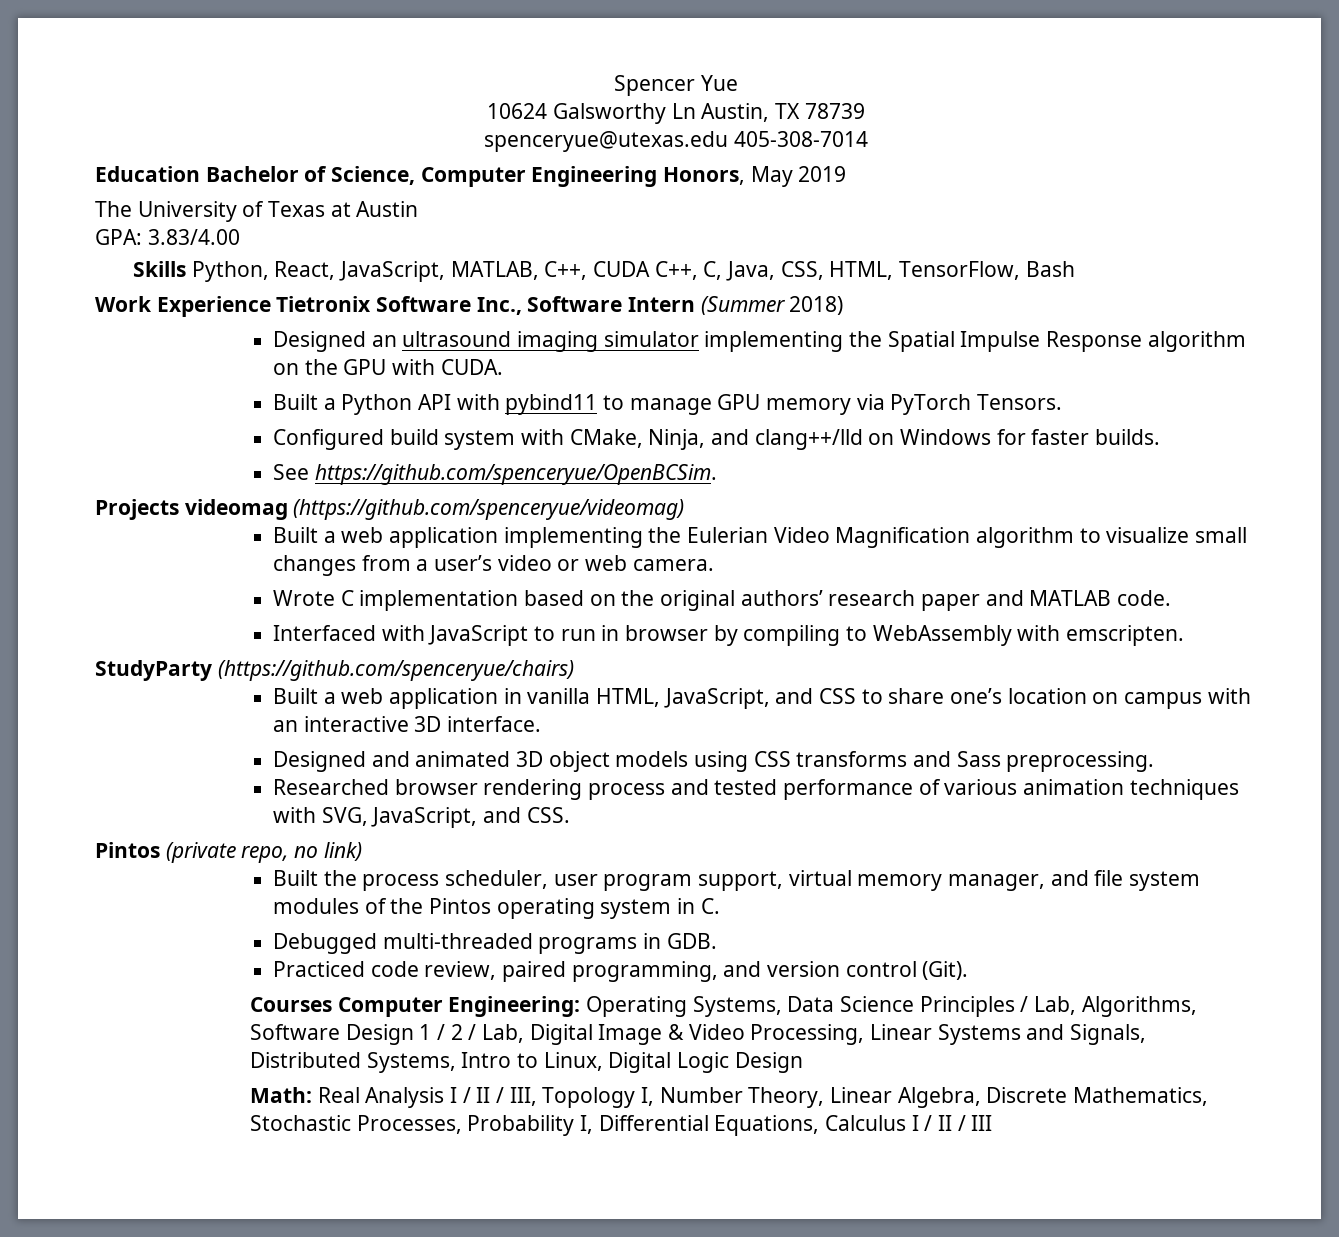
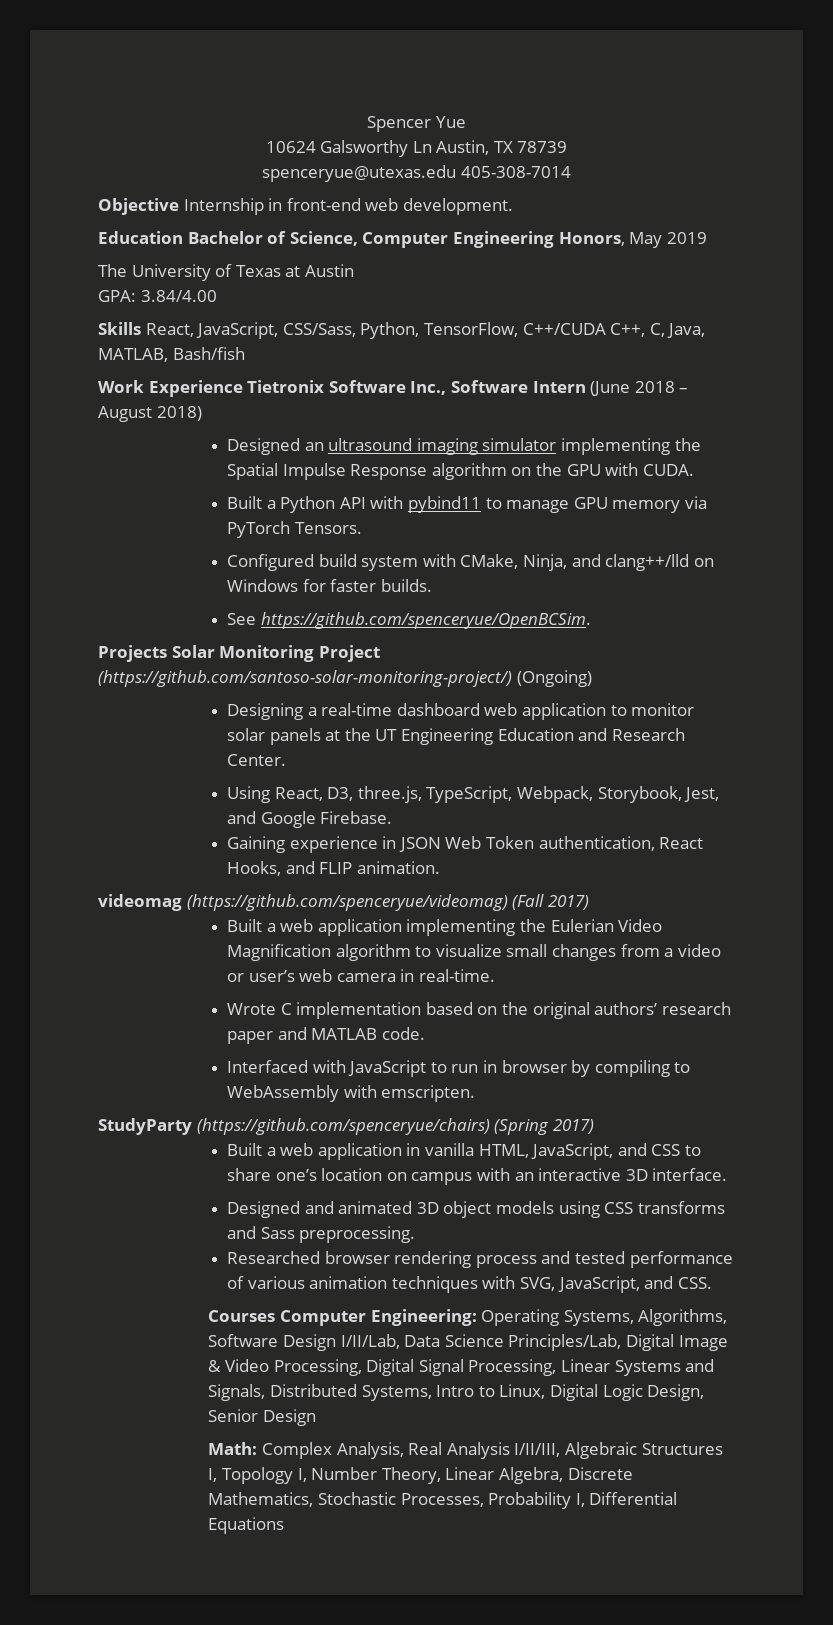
(868, 139) none -> [98,198,513,215] // Objective Internship in front-end web development.
[147,229,240,245] 3.83/4.00 -> [140,290,217,302] 3.84/4.00
[191,261,269,282] Python, -> (141, 328) none
[450,261,1075,281] MATLAB, C++, CUDA C++, C, Java, CSS, HTML, TensorFlow, Bash -> [282,322,706,339] [98,347,245,362] CSS/Sass, Python, TensorFlow, C++/CUDA C++, C, Java, MATLAB, Bash/fish
[700,296,786,315] (Summer -> [590,381,689,396] [98,406,152,422] (June 2018 – August
(179, 509) none -> [171,645,380,662] [98,670,592,687] [227,703,695,720] [227,728,685,745] [227,754,287,766] [227,786,720,803] [227,811,393,828] [227,836,704,853] [227,861,440,876] Solar Monitoring Project (https://github.com/santoso-solar-monitoring-project/) (Ongoing) // Designing a real-time dashboard web application to monitor solar panels at the UT Engineering Education and Research Center. // Using React, D3, three.js, TypeScript, Webpack, Storybook, Jest, and Google Firebase. // Gaining experience in JSON Web Token authentication, React Hooks, and FLIP animation. //
(685, 509) none -> [512,894,589,910] (Fall 2017)
[433,555,492,571] user’s -> (674, 952) none
[584,555,714,571] web camera. -> [248,969,496,982] user’s web camera in real-time.
(574, 670) none -> [494,1119,594,1135] (Spring 2017)
[95,842,362,863] [272,870,1200,891] [272,898,720,919] [272,933,717,954] [272,961,969,982] // Pintos (private repo, no link) // Built the process scheduler, user program support, virtual memory manager, and file system modules of the Pintos operating system in C. // Debugged multi-threaded programs in GDB. // Practiced code review, paired programming, and version control (Git). -> (712, 1283) none
[787,996,1197,1017] [249,1024,524,1045] Data Science Principles / Lab, Algorithms, Software Design 1 / 2 / Lab, -> [638,1309,728,1326] [208,1334,622,1351] Algorithms, Software Design I/II/Lab, Data Science Principles/Lab,
(865, 1034) none -> [366,1359,557,1376] Digital Signal Processing,
(729, 1062) none -> [647,1384,705,1401] [208,1409,259,1422] Design, Senior
[317,1087,537,1108] Real Analysis I / II / III, -> [261,1442,723,1459] [208,1468,218,1482] Complex Analysis, Real Analysis I/II/III, Algebraic Structures I,
[714,1115,993,1136] Equations, Calculus I / II / III -> [208,1517,285,1534] Equations

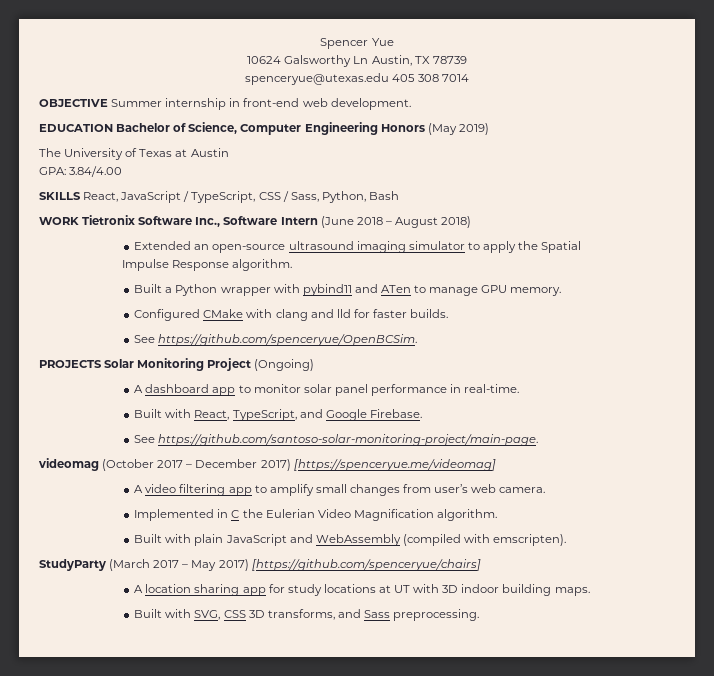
[460,166,571,178] [98,198,264,215] 405-308-7014 // Objective Internship -> [391,74,470,82] [39,98,227,110] 405 308 7014 // OBJECTIVE Summer internship
[98,231,183,244] Education -> [39,124,113,132] EDUCATION
[558,232,707,248] Honors, May 2019 -> [380,123,489,135] Honors (May 2019)
[98,322,706,339] [98,347,245,362] [98,380,243,397] Skills React, JavaScript, CSS/Sass, Python, TensorFlow, C++/CUDA C++, C, Java, MATLAB, Bash/fish // Work Experience -> [39,191,399,203] [39,217,79,225] SKILLS React, JavaScript / TypeScript, CSS / Sass, Python, Bash // WORK
[227,438,324,455] Designed an -> [134,241,286,253] Extended an open-source
[561,438,671,455] implementing -> [467,241,516,253] to apply
(279, 471) none -> (582, 247) //
[431,463,694,480] algorithm on the GPU with CUDA. -> [231,259,292,271] algorithm.
[339,497,366,509] API -> [220,287,271,296] wrapper
(482, 504) none -> [354,284,411,293] and ATen
[612,496,708,513] [227,521,362,538] [227,554,714,571] [227,579,299,592] memory via PyTorch Tensors. // Configured build system with CMake, Ninja, and clang++/lld on Windows -> [510,287,562,296] [134,309,351,321] memory. // Configured CMake with clang and lld
[98,645,167,662] Projects -> [39,360,102,368] PROJECTS
[98,670,512,687] (https://github.com/santoso-solar-monitoring-project/) -> (252, 364) none
[227,703,695,720] [227,728,685,745] [227,754,287,766] [227,786,720,803] [227,811,393,828] [227,836,704,853] [227,861,440,876] [98,894,589,911] [227,919,663,936] [227,944,721,961] [227,969,496,982] [227,1002,731,1019] [227,1027,425,1044] [227,1060,691,1077] [227,1085,476,1102] [98,1118,594,1135] [227,1143,702,1160] [227,1168,728,1185] [227,1201,725,1218] [227,1226,416,1243] [227,1251,733,1268] [227,1276,712,1293] [208,1309,728,1326] [208,1334,728,1351] [208,1359,715,1376] [208,1384,705,1401] [208,1409,316,1426] [208,1442,723,1459] [208,1467,633,1484] [208,1492,678,1509] [208,1517,285,1534] Designing a real-time dashboard web application to monitor solar panels at the UT Engineering Education and Research Center. // Using React, D3, three.js, TypeScript, Webpack, Storybook, Jest, and Google Firebase. // Gaining experience in JSON Web Token authentication, React Hooks, and FLIP animation. // videomag (https://github.com/spenceryue/videomag) (Fall 2017) // Built a web application implementing the Eulerian Video Magnification algorithm to visualize small changes from a video or user’s web camera in real-time. // Wrote C implementation based on the original authors’ research paper and MATLAB code. // Interfaced with JavaScript to run in browser by compiling to WebAssembly with emscripten. // StudyParty (https://github.com/spenceryue/chairs) (Spring 2017) // Built a web application in vanilla HTML, JavaScript, and CSS to share one’s location on campus with an interactive 3D interface. // Designed and animated 3D object models using CSS transforms and Sass preprocessing. // Researched browser rendering process and tested performance of various animation techniques with SVG, JavaScript, and CSS. // Courses Computer Engineering: Operating Systems, Algorithms, Software Design I/II/Lab, Data Science Principles/Lab, Digital Image & Video Processing, Digital Signal Processing, Linear Systems and Signals, Distributed Systems, Intro to Linux, Digital Logic Design, Senior Design // Math: Complex Analysis, Real Analysis I/II/III, Algebraic Structures I, Topology I, Number Theory, Linear Algebra, Discrete Mathematics, Stochastic Processes, Probability I, Differential Equations -> [134,384,520,396] [134,409,422,421] [134,434,539,446] [38,458,496,471] [134,484,546,496] [134,509,497,521] [134,534,567,546] [39,559,481,571] [134,584,590,596] [134,609,480,621] A dashboard app to monitor solar panel performance in real-time. // Built with React, TypeScript, and Google Firebase. // See https://github.com/santoso-solar-monitoring-project/main-page. // videomag (October 2017 – December 2017) [https://spenceryue.me/videomag] // A video filtering app to amplify small changes from user’s web camera. // Implemented in C the Eulerian Video Magnification algorithm. // Built with plain JavaScript and WebAssembly (compiled with emscripten). // StudyParty (March 2017 – May 2017) [https://github.com/spenceryue/chairs] // A location sharing app for study locations at UT with 3D indoor building maps. // Built with SVG, CSS 3D transforms, and Sass preprocessing.

